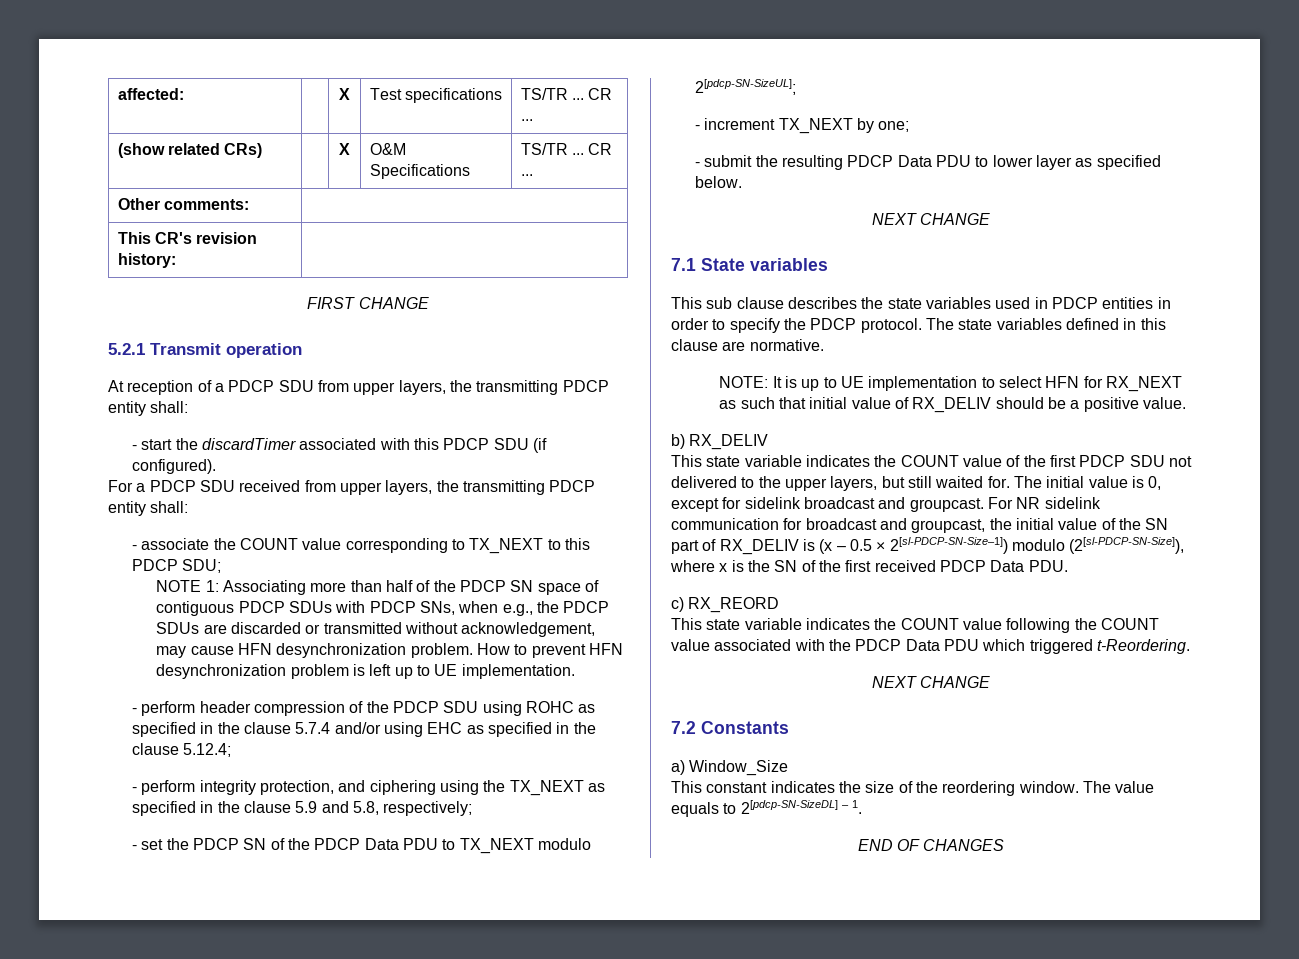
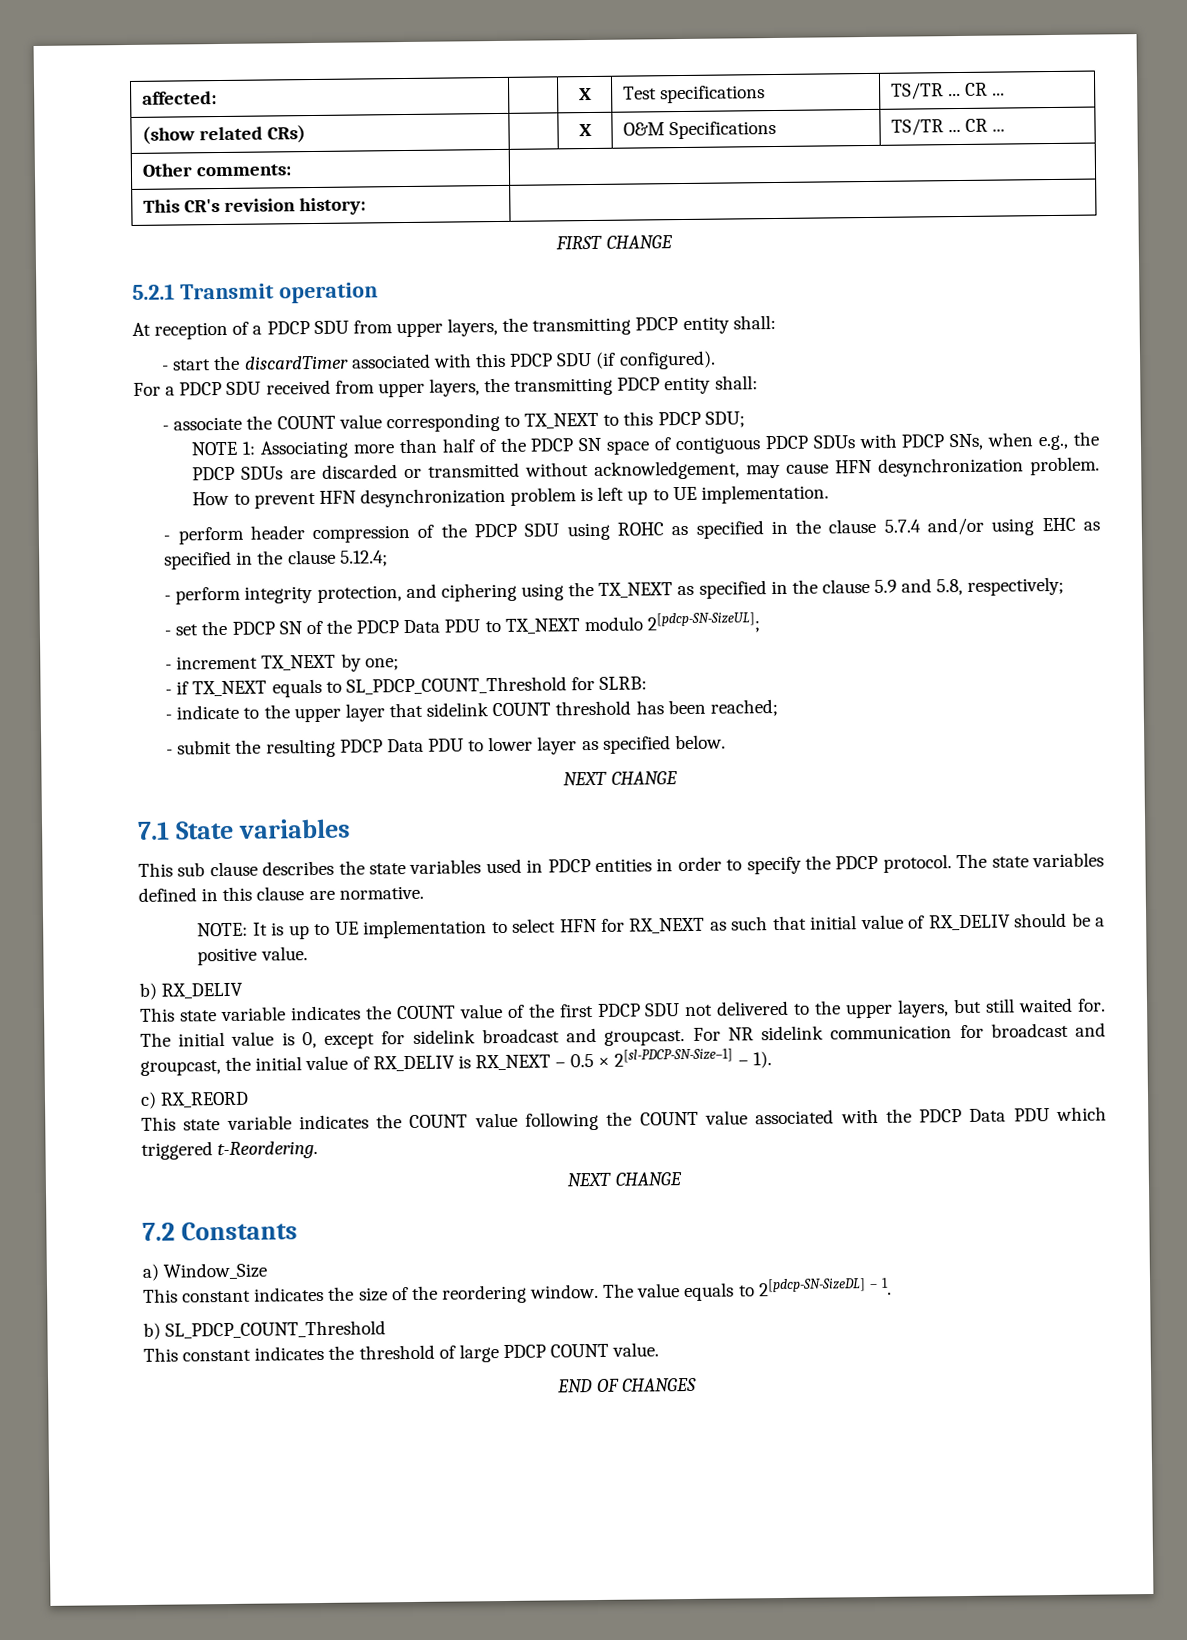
(910, 126) none -> [165,676,648,698] [165,698,778,723] // - if TX_NEXT equals to SL_PDCP_COUNT_Threshold for SLRB: // - indicate to the upper layer that sidelink COUNT threshold has been reached;
[1118,518,1169,530] [671,539,717,554] the SN part of -> (370, 1063) none
[819,539,833,554] (x -> [474,1054,551,1071] RX_NEXT
[889,537,1185,554] [670,560,1068,572] 2[sl-PDCP-SN-Size–1]) modulo (2[sl-PDCP-SN-Size]), where x is the SN of the first received PDCP Data PDU. -> [614,1048,772,1069] 2[sl-PDCP-SN-Size–1] – 1).
(863, 807) none -> [143,1320,387,1340] [143,1342,660,1363] // b) SL_PDCP_COUNT_Threshold // This constant indicates the threshold of large PDCP COUNT value.

